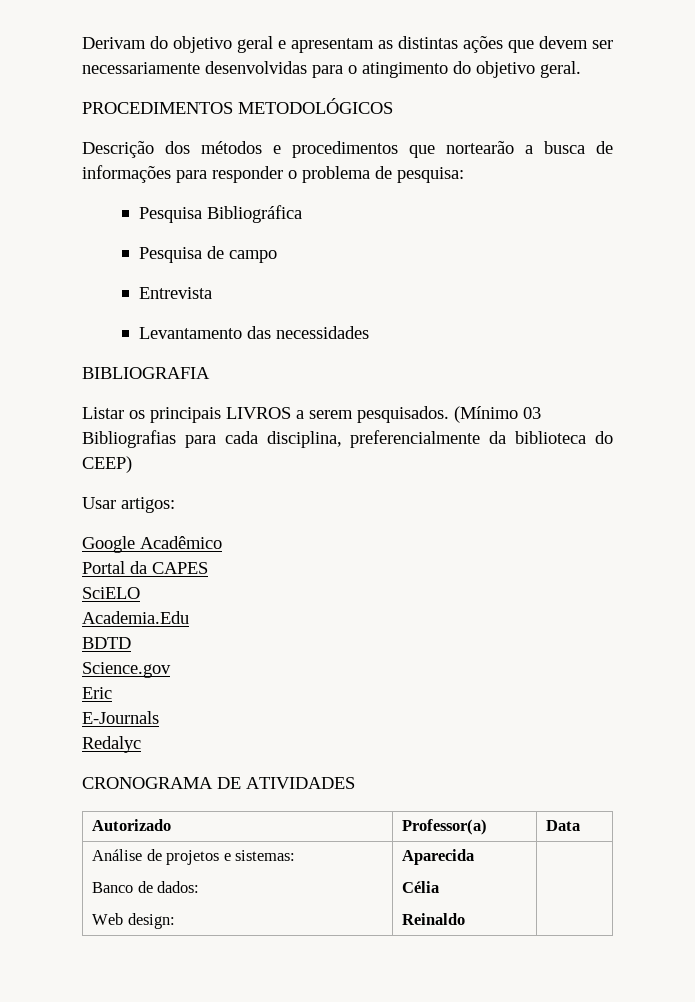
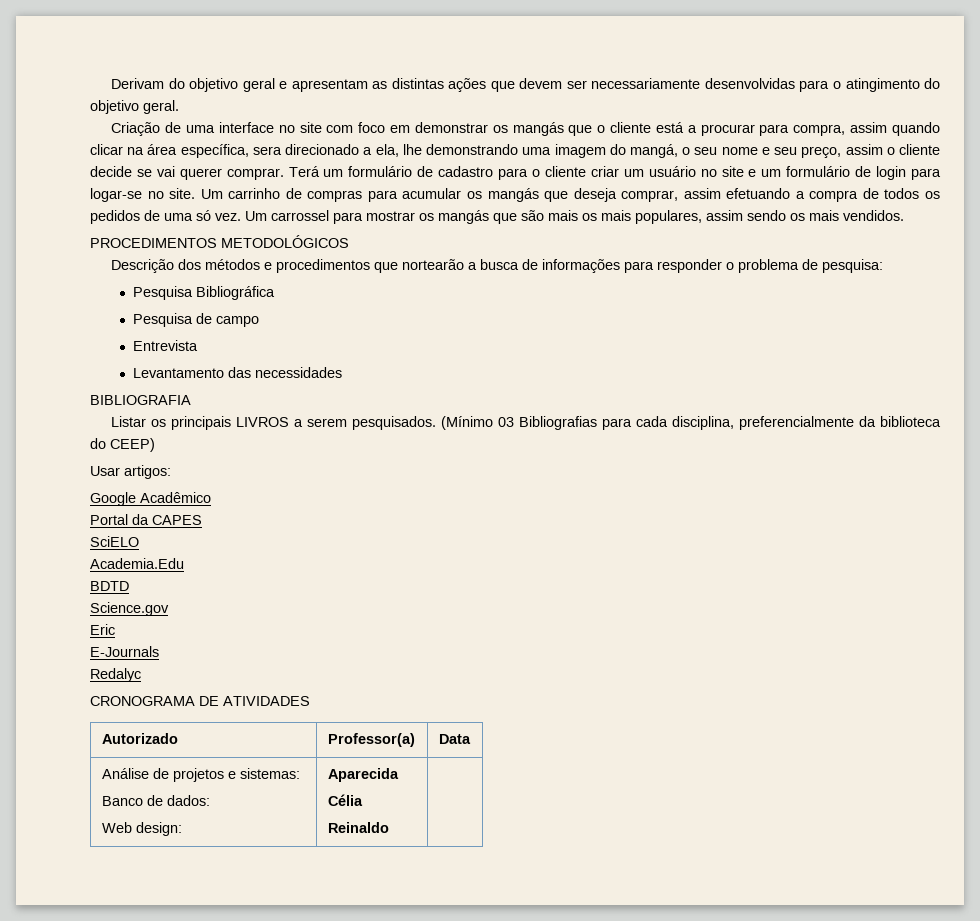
(581, 69) none -> [111,122,941,136] [90,144,941,158] [90,166,942,180] [90,188,940,202] [90,210,904,224] // Criação de uma interface no site com foco em demonstrar os mangás que o cliente está a procurar para compra, assim quando clicar na área específica, sera direcionado a ela, lhe demonstrando uma imagem do mangá, o seu nome e seu preço, assim o cliente decide se vai querer comprar. Terá um formulário de cadastro para o cliente criar um usuário no site e um formulário de login para logar-se no site. Um carrinho de compras para acumular os mangás que deseja comprar, assim efetuando a compra de todos os pedidos de uma só vez. Um carrossel para mostrar os mangás que são mais os mais populares, assim sendo os mais vendidos.

